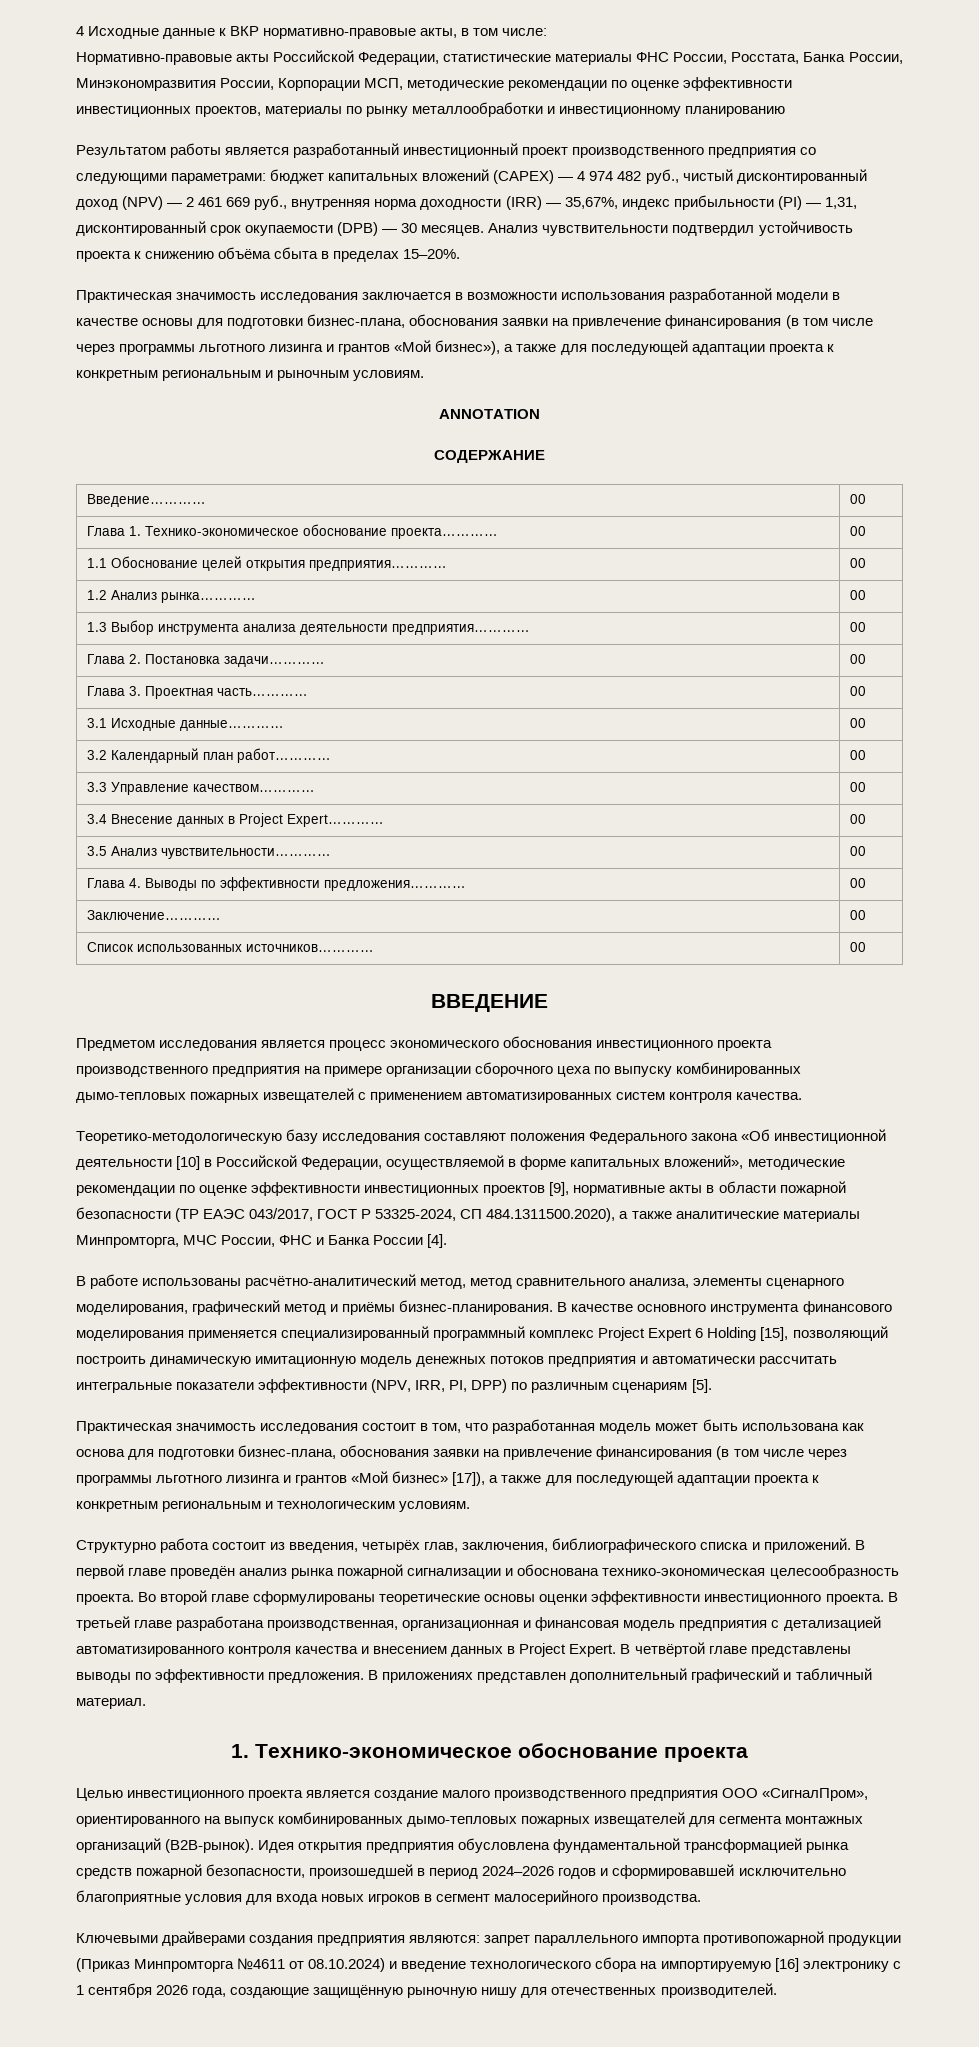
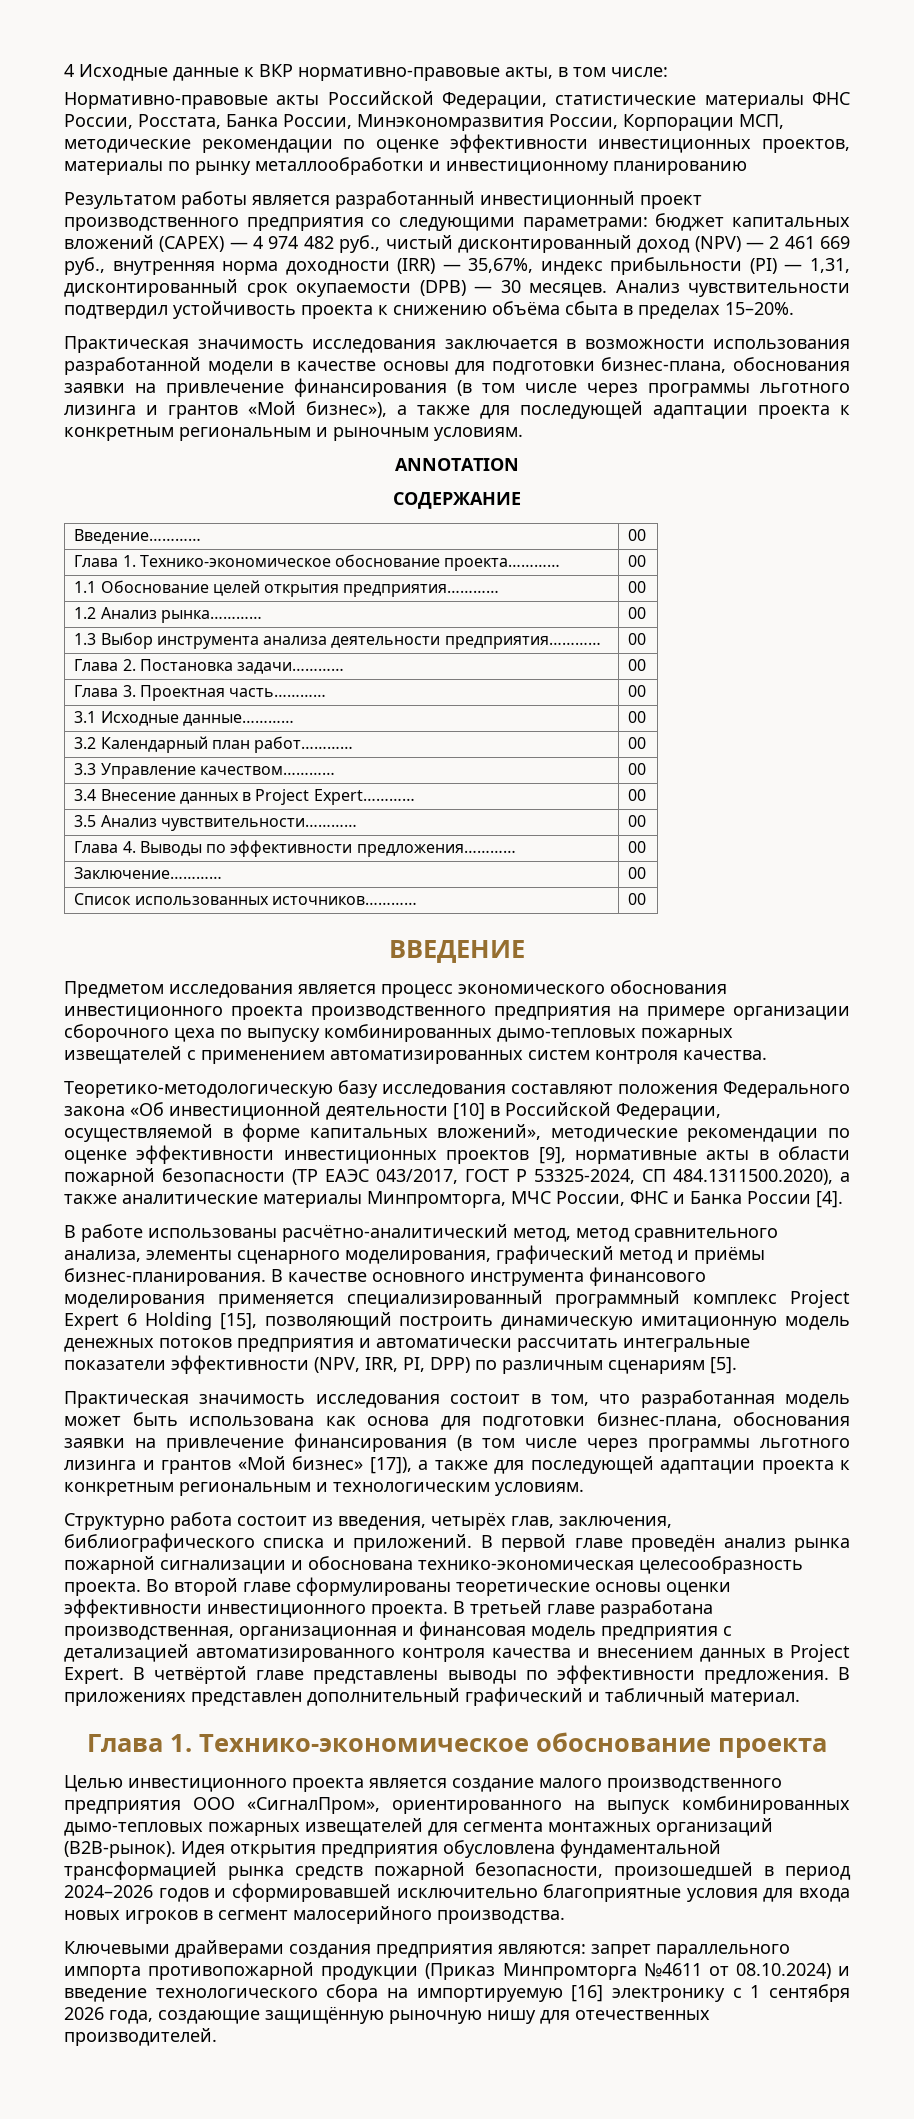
(146, 1703) none -> [87,1734,163,1752] Глава

